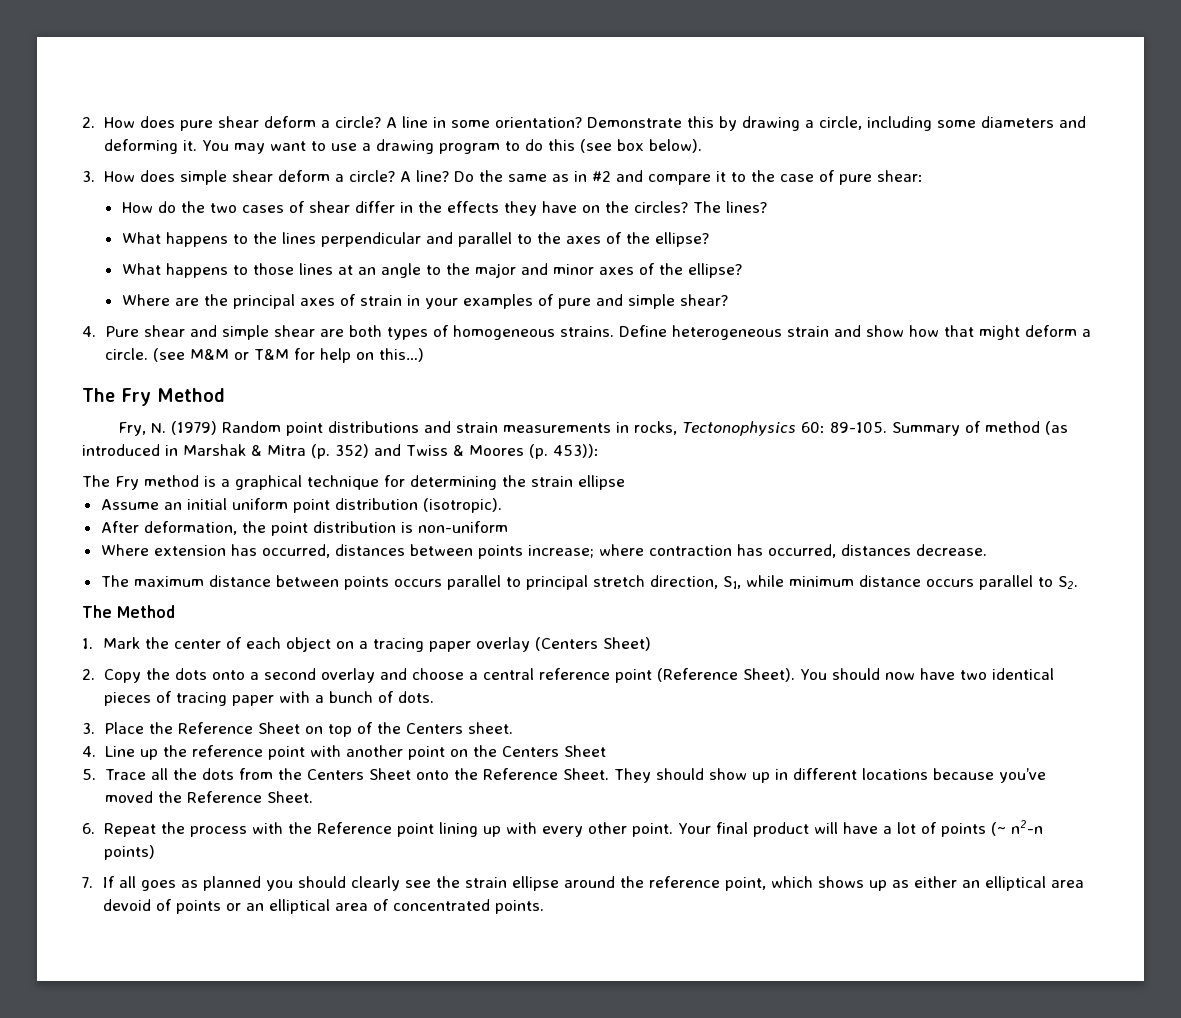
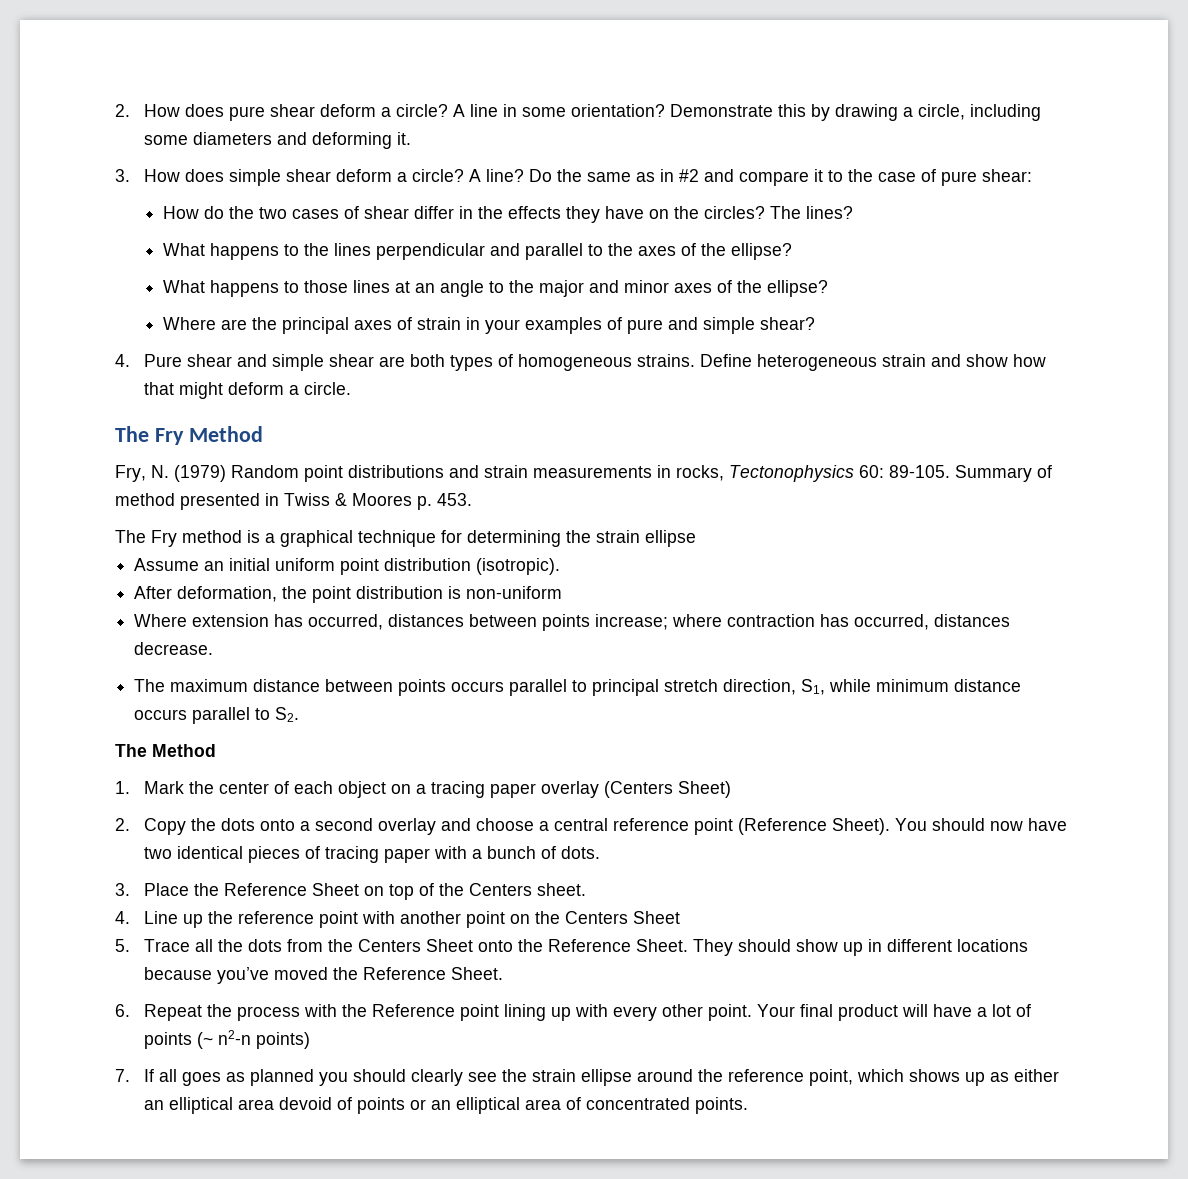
[201,139,703,154] You may want to use a drawing program to do this (see box below). -> (411, 138) none
[152,348,424,363] (see M&M or T&M for help on this…) -> (351, 388) none
[1045,421,1069,435] [82,444,401,459] (as introduced in Marshak & Mitra (p. 352) and -> [180,493,279,510] presented in
[528,444,599,459] (p. 453)): -> [417,493,472,510] p. 453.

